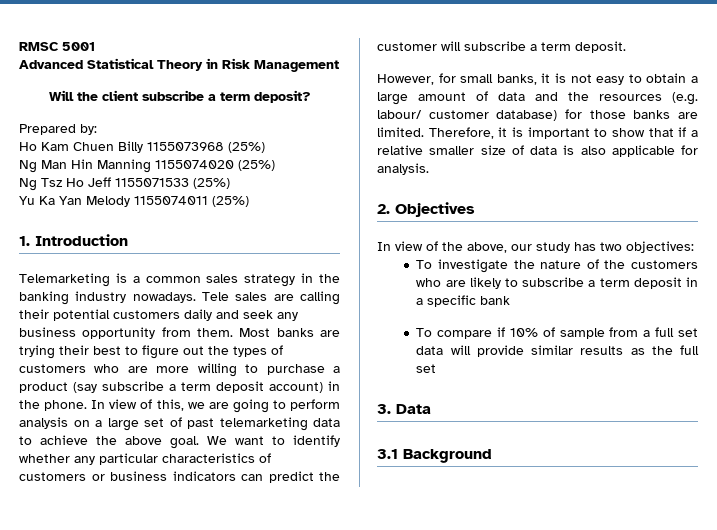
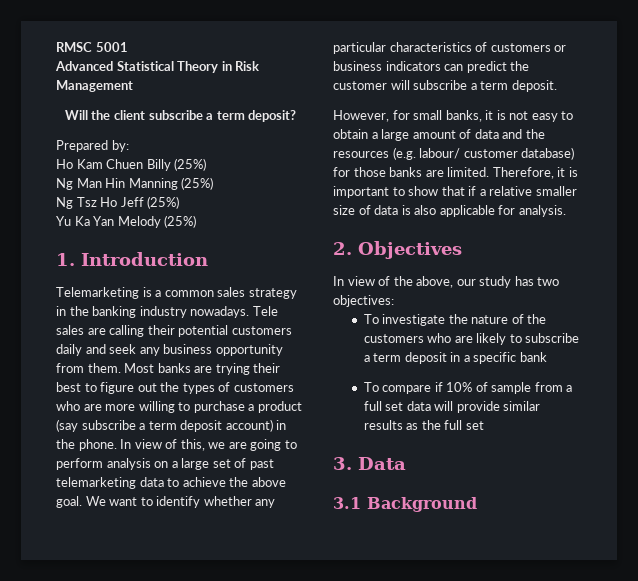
[147,142,224,151] 1155073968 -> (171, 165) none
[155,160,234,169] 1155074020 -> (178, 184) none
[115,178,189,187] 1155071533 -> (144, 202) none
[134,196,208,205] 1155074011 -> (161, 222) none

